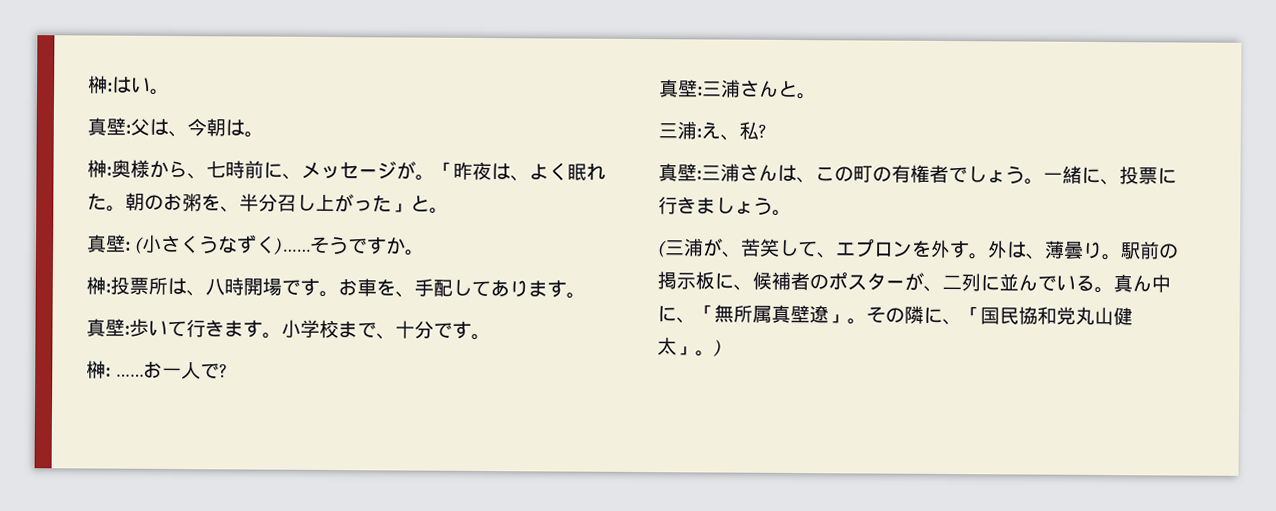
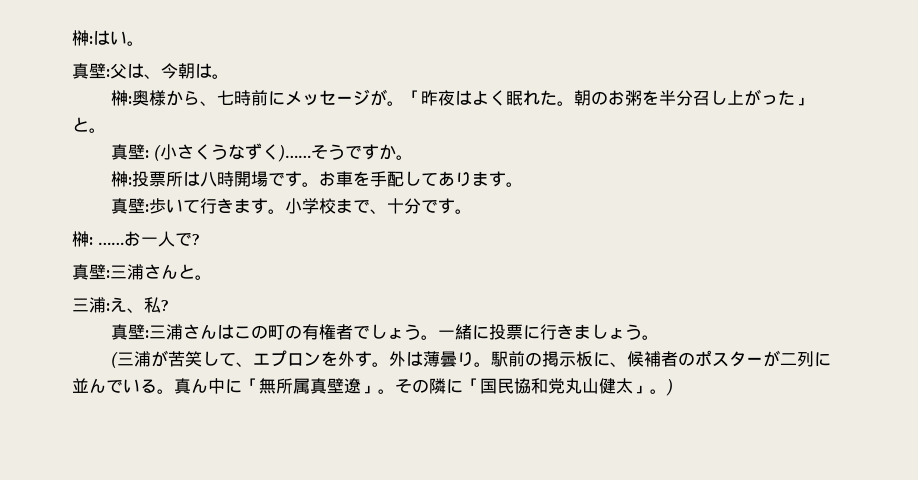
[282,173,302,180] 、 -> (286, 98) none
[510,175,530,182] 、 -> (473, 97) none
[220,206,240,213] 、 -> (660, 97) none
[186,290,206,297] 、 -> (201, 178) none
[395,291,415,298] 、 -> (371, 178) none
[796,177,816,184] 、 -> (235, 331) none
[1100,178,1120,186] 、 -> (490, 332) none
[721,251,742,258] 、 -> (169, 358) none
[1025,253,1046,260] 、 -> (424, 358) none
[923,285,943,292] 、 -> (781, 358) none
[676,317,696,324] 、 -> (242, 386) none
[942,318,962,326] 、 -> (463, 386) none

